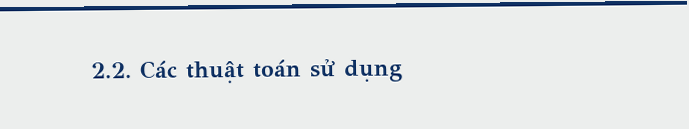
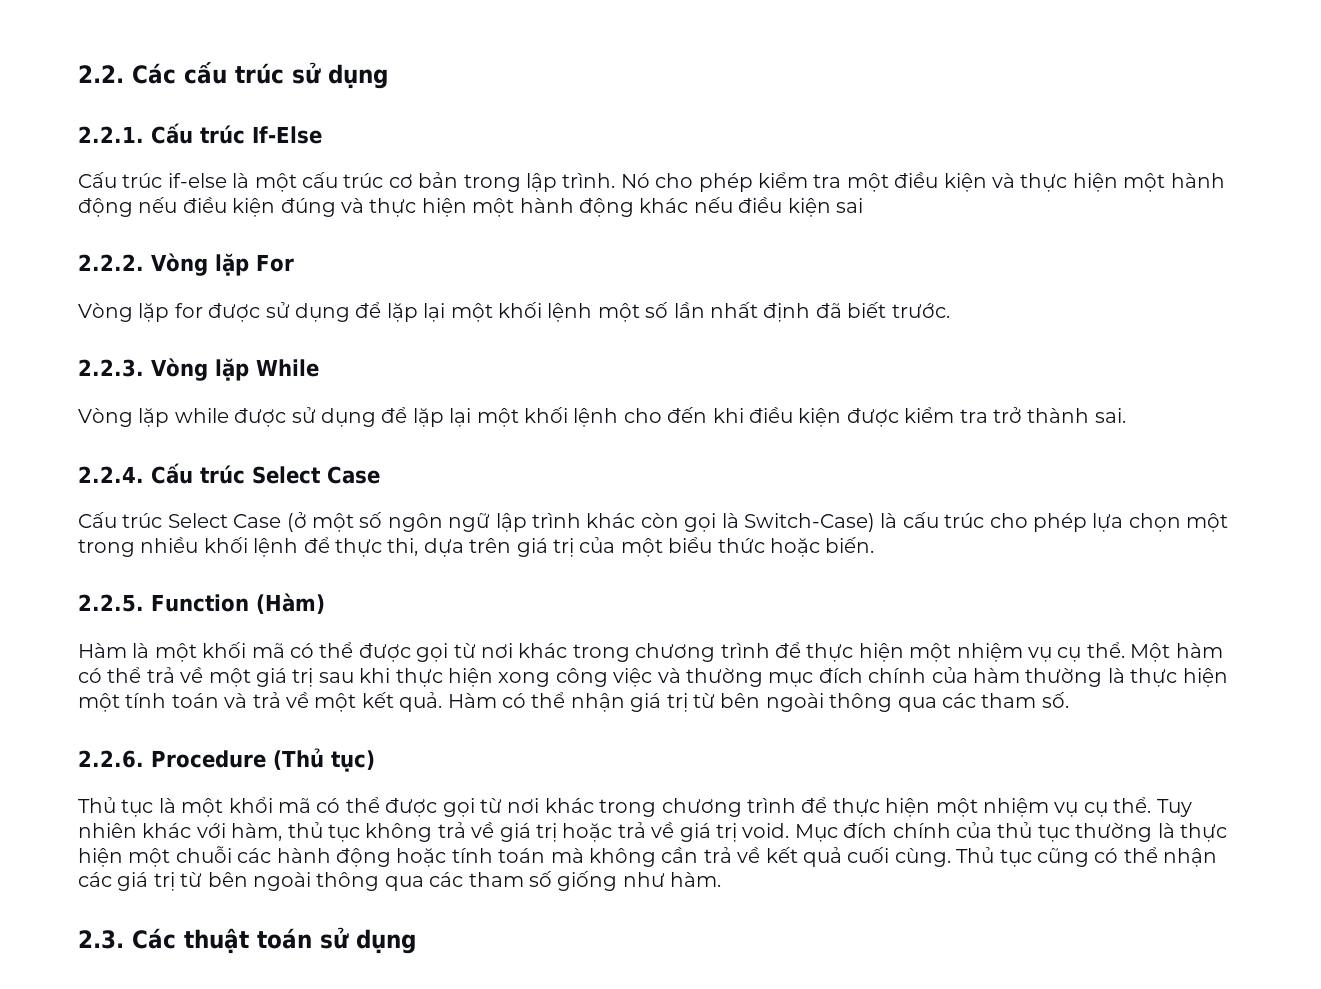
(178, 69) none -> [184,62,388,89] [78,123,322,144] [78,172,1225,192] [78,197,863,217] [78,253,294,276] [78,302,950,322] [78,358,319,381] [78,407,1126,427] [78,463,380,484] [78,512,1229,532] [78,537,875,557] [78,593,325,614] [78,642,1223,662] [78,667,1228,687] [78,692,1069,712] [78,748,375,772] [78,797,1192,817] [78,822,1227,842] [78,846,1218,867] [78,871,722,891] [78,928,176,949] cấu trúc sử dụng // 2.2.1. Cấu trúc If-Else // Cấu trúc if-else là một cấu trúc cơ bản trong lập trình. Nó cho phép kiểm tra một điều kiện và thực hiện một hành động nếu điều kiện đúng và thực hiện một hành động khác nếu điều kiện sai // 2.2.2. Vòng lặp For // Vòng lặp for được sử dụng để lặp lại một khối lệnh một số lần nhất định đã biết trước. // 2.2.3. Vòng lặp While // Vòng lặp while được sử dụng để lặp lại một khối lệnh cho đến khi điều kiện được kiểm tra trở thành sai. // 2.2.4. Cấu trúc Select Case // Cấu trúc Select Case (ở một số ngôn ngữ lập trình khác còn gọi là Switch-Case) là cấu trúc cho phép lựa chọn một trong nhiều khối lệnh để thực thi, dựa trên giá trị của một biểu thức hoặc biến. // 2.2.5. Function (Hàm) // Hàm là một khối mã có thể được gọi từ nơi khác trong chương trình để thực hiện một nhiệm vụ cụ thể. Một hàm có thể trả về một giá trị sau khi thực hiện xong công việc và thường mục đích chính của hàm thường là thực hiện một tính toán và trả về một kết quả. Hàm có thể nhận giá trị từ bên ngoài thông qua các tham số. // 2.2.6. Procedure (Thủ tục) // Thủ tục là một khổi mã có thể được gọi từ nơi khác trong chương trình để thực hiện một nhiệm vụ cụ thể. Tuy nhiên khác với hàm, thủ tục không trả về giá trị hoặc trả về giá trị void. Mục đích chính của thủ tục thường là thực hiện một chuỗi các hành động hoặc tính toán mà không cần trả về kết quả cuối cùng. Thủ tục cũng có thể nhận các giá trị từ bên ngoài thông qua các tham số giống như hàm. // 2.3. Các

